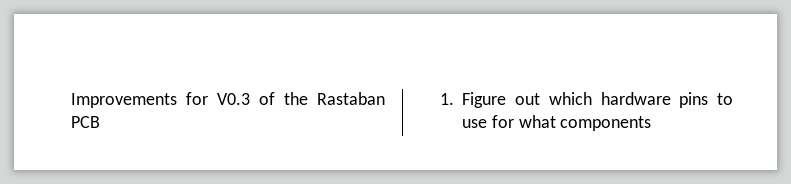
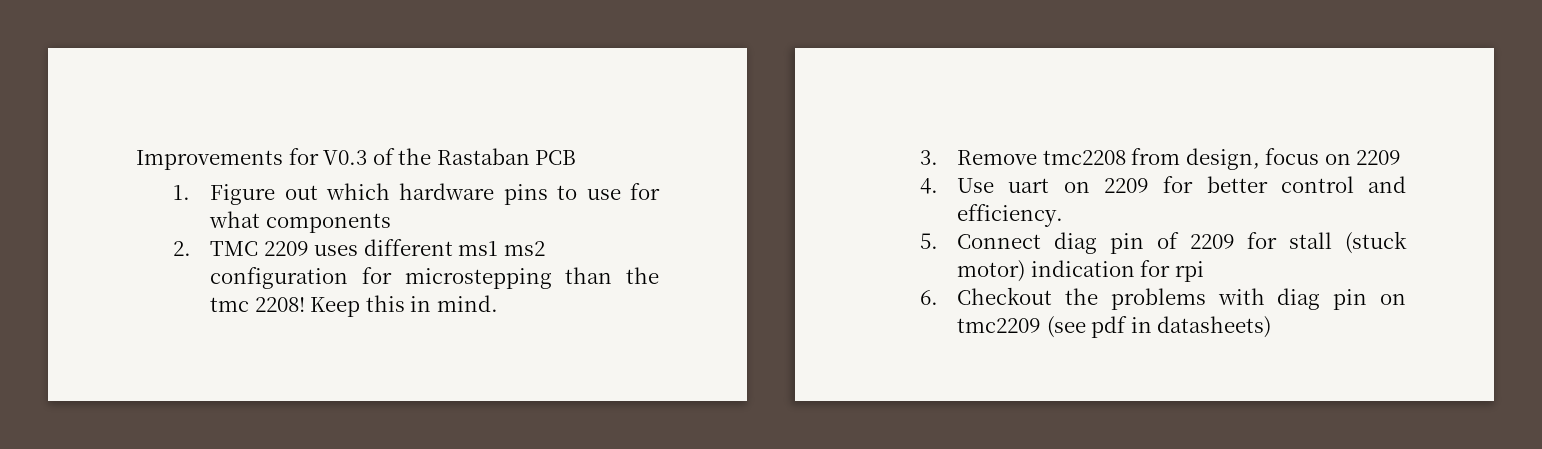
(652, 123) none -> [173,239,545,256] [210,267,659,289] [210,295,498,317] [920,148,1402,170] [920,176,1406,194] [957,204,1064,227] [920,231,1407,254] [957,260,1204,282] [920,287,1406,310] [957,316,1272,338] // 2. TMC 2209 uses different ms1 ms2 configuration for microstepping than the tmc 2208! Keep this in mind. // 3. Remove tmc2208 from design, focus on 2209 // 4. Use uart on 2209 for better control and efficiency. // 5. Connect diag pin of 2209 for stall (stuck motor) indication for rpi // 6. Checkout the problems with diag pin on tmc2209 (see pdf in datasheets)

